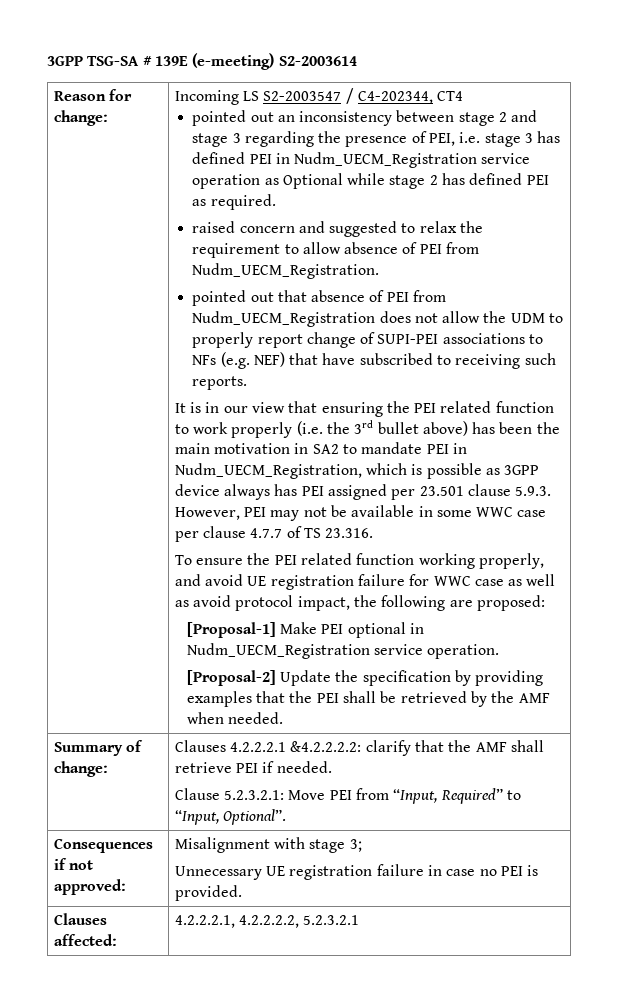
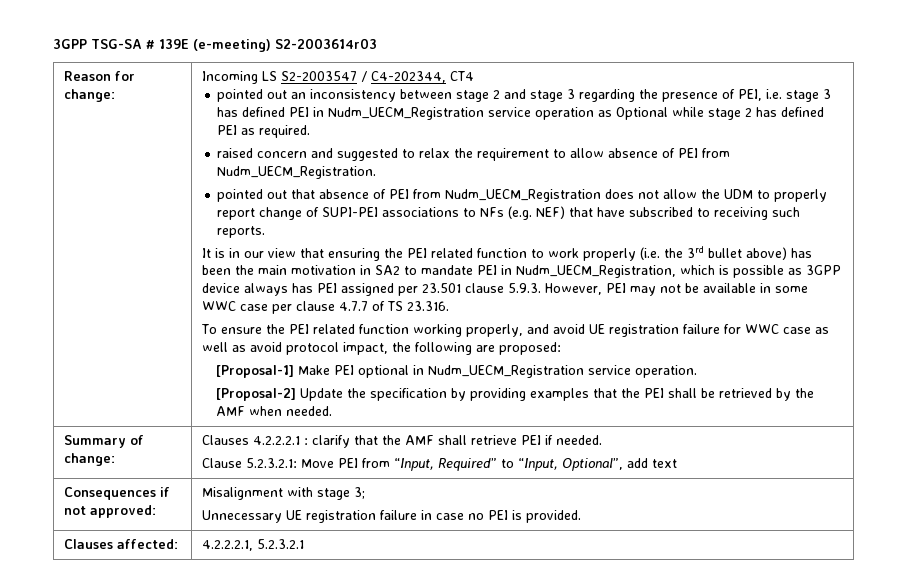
[278,56,357,66] S2-2003614 -> [275,38,377,49] S2-2003614r03
[290,741,362,752] &4.2.2.2.2: -> [303,438,308,445] :
[222,809,286,825] Optional”. -> [561,458,677,471] Optional”, add text
[238,915,299,928] 4.2.2.2.2, -> (253, 545) none

